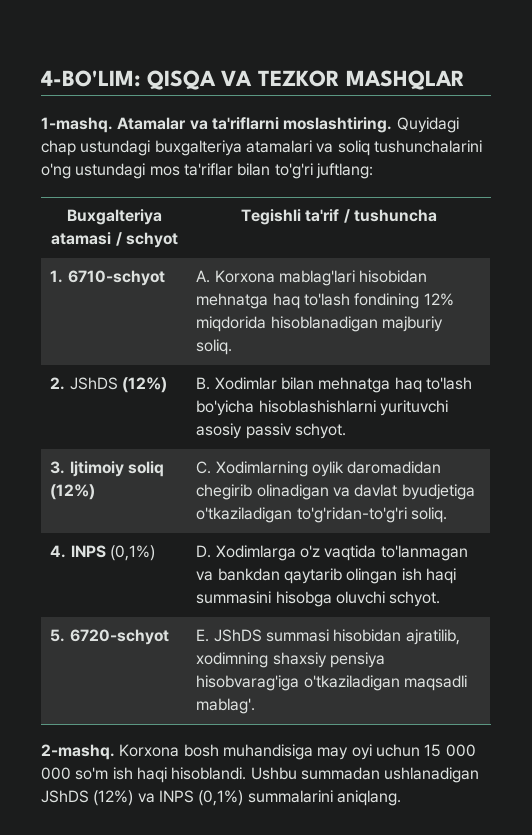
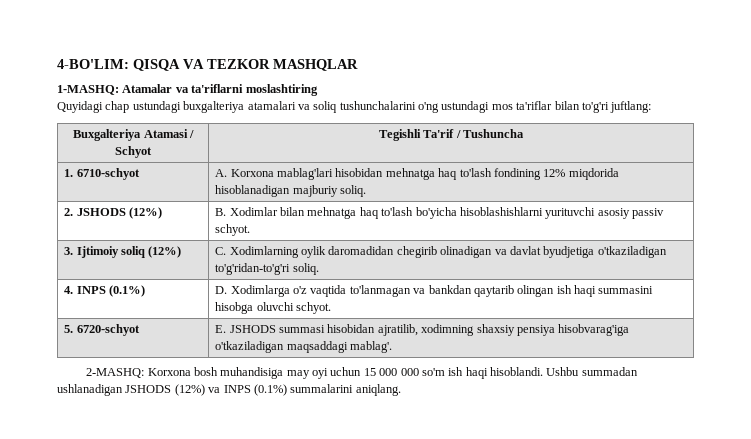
[41,117,113,133] 1-mashq. -> [57,85,119,95] 1-MASHQ:
[283,117,393,133] moslashtiring. -> [245,84,318,96] moslashtiring //
[51,232,178,248] [241,209,437,225] atamasi / schyot | Tegishli ta'rif / tushuncha -> [143,129,194,138] [115,146,152,158] [378,129,525,141] Atamasi / Schyot | Tegishli Ta'rif / Tushuncha
[69,377,118,390] JShDS -> [76,208,126,216] JSHODS
[109,545,155,561] (0,1%) -> [109,285,146,297] (0.1%)
[213,629,262,642] JShDS -> [229,325,276,333] JSHODS
[403,675,467,691] maqsadli -> [286,341,348,353] maqsaddagi
[41,744,115,760] 2-mashq. -> [86,368,145,378] 2-MASHQ:
[41,790,89,803] JShDS -> [125,385,172,393] JSHODS
[198,790,244,806] (0,1%) -> [253,384,287,396] (0.1%)

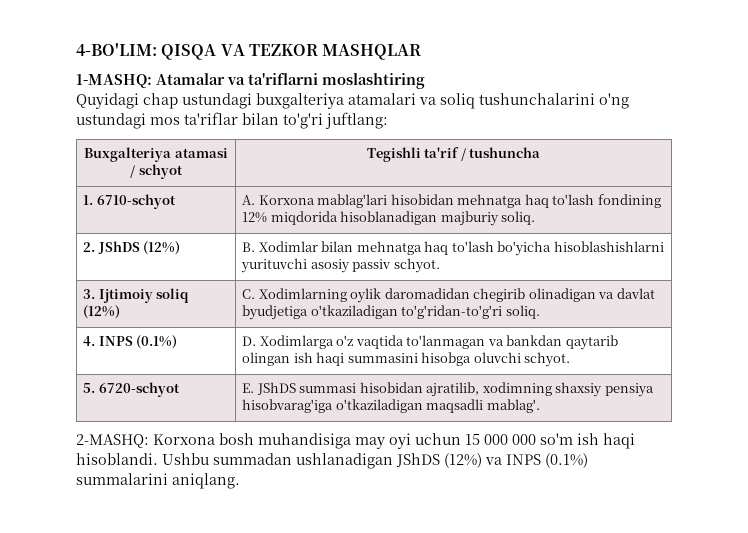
[143,129,194,138] [115,146,152,158] [378,129,525,141] Atamasi / Schyot | Tegishli Ta'rif / Tushuncha -> [174,148,228,158] [130,164,183,179] [366,147,541,162] atamasi / schyot | Tegishli ta'rif / tushuncha
[76,208,126,216] JSHODS -> [97,241,140,254] JShDS
[229,325,276,333] JSHODS -> [256,382,296,395] JShDS
[286,341,348,353] maqsaddagi -> [426,399,484,413] maqsadli
[125,385,172,393] JSHODS -> [396,453,440,467] JShDS

